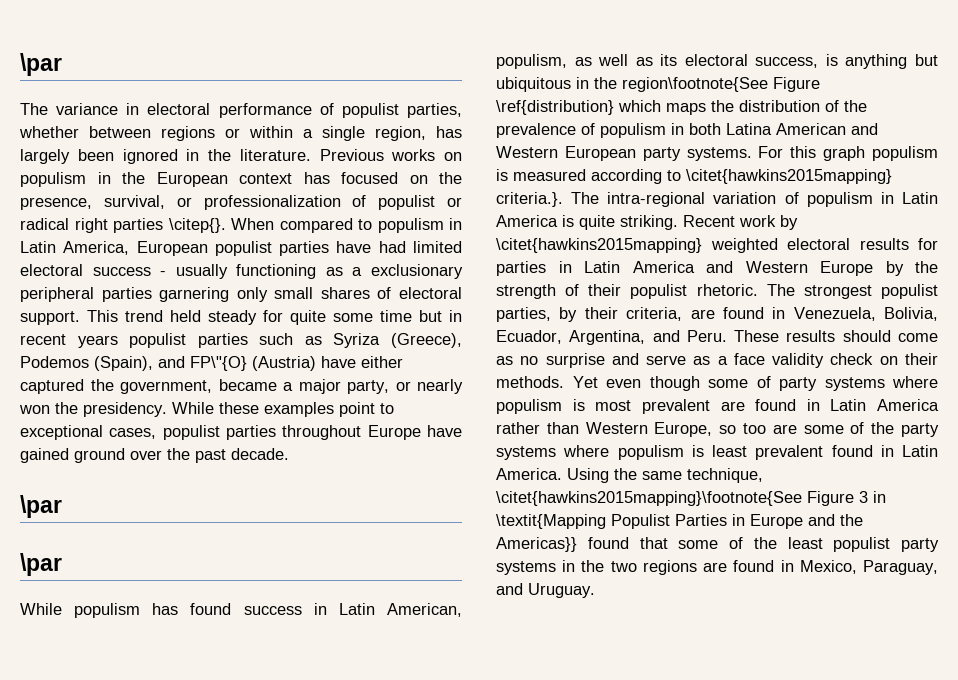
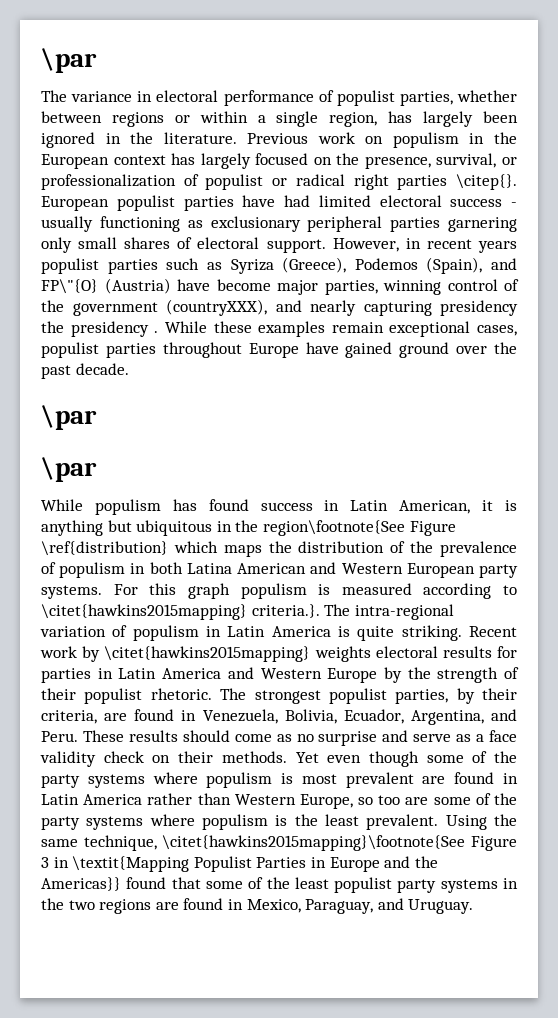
[391,149,436,161] works -> [317,132,355,144] work
(330, 178) none -> [200,153,251,169] largely
[231,218,462,233] [20,241,130,255] When compared to populism in Latin America, -> (517, 182) none
[352,267,363,276] a -> (203, 224) none
[87,310,442,325] This trend held steady for quite some time but -> [332,238,399,252] However,
[361,356,403,368] [20,379,463,394] [19,402,167,417] either captured the government, became a major party, or nearly won the presidency. -> [216,279,519,295] [41,299,518,316] [41,321,159,337] become major parties, winning control of the government (countryXXX), and nearly capturing presidency the presidency .
[339,402,394,417] point to -> [331,322,384,333] remain
[496,54,819,69] populism, as well as its electoral success, -> [482,500,494,511] it
[710,238,778,253] weighted -> [314,646,371,662] weights
(771, 382) none -> [493,751,517,763] the
[712,445,938,460] [496,468,562,480] least prevalent found in Latin America. -> [294,814,439,830] the least prevalent.

